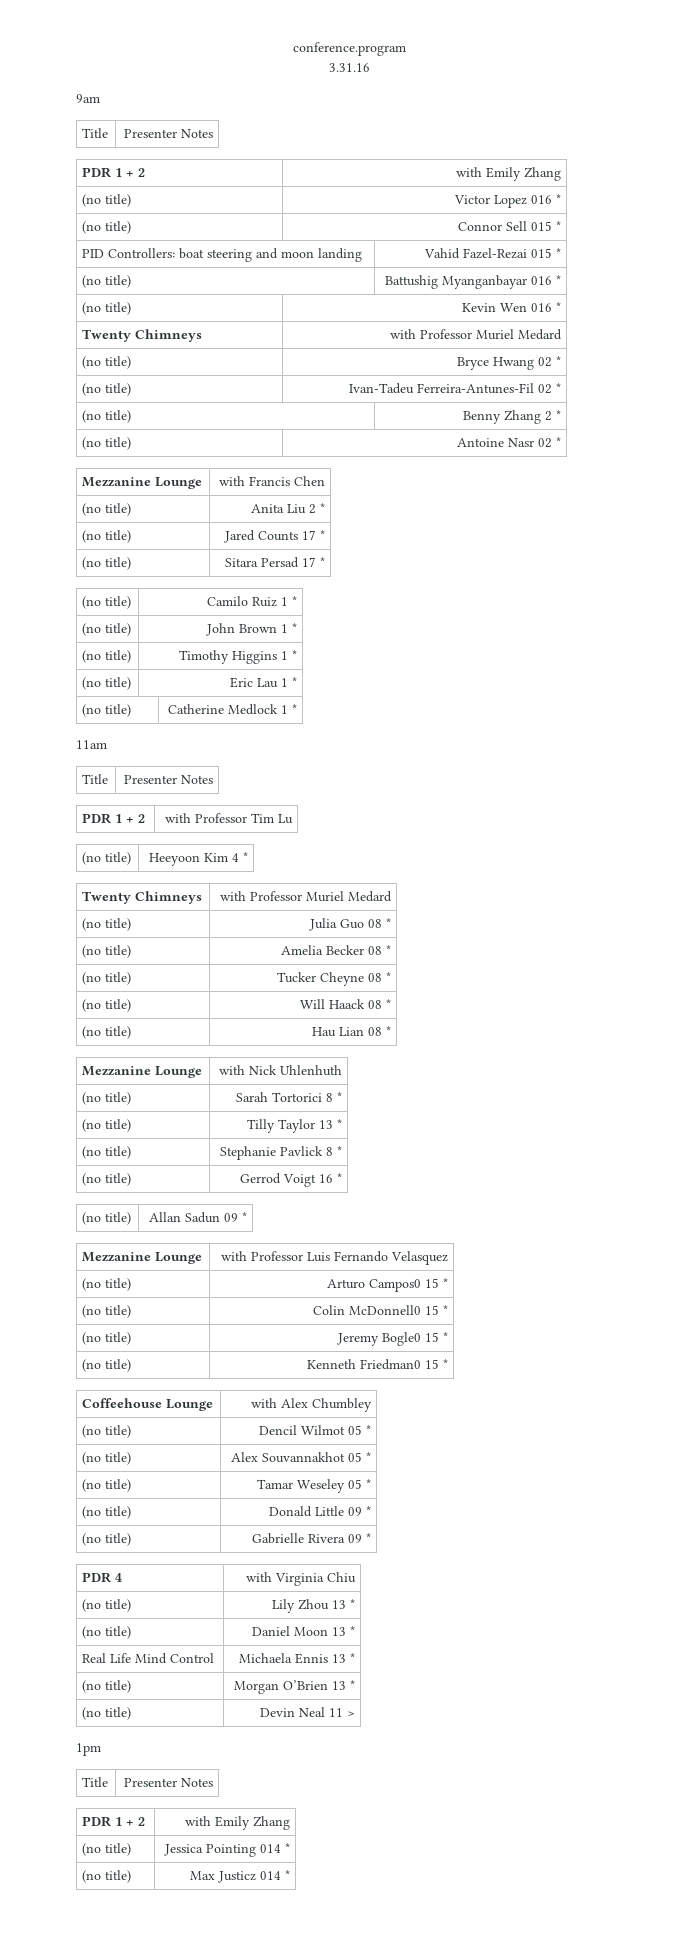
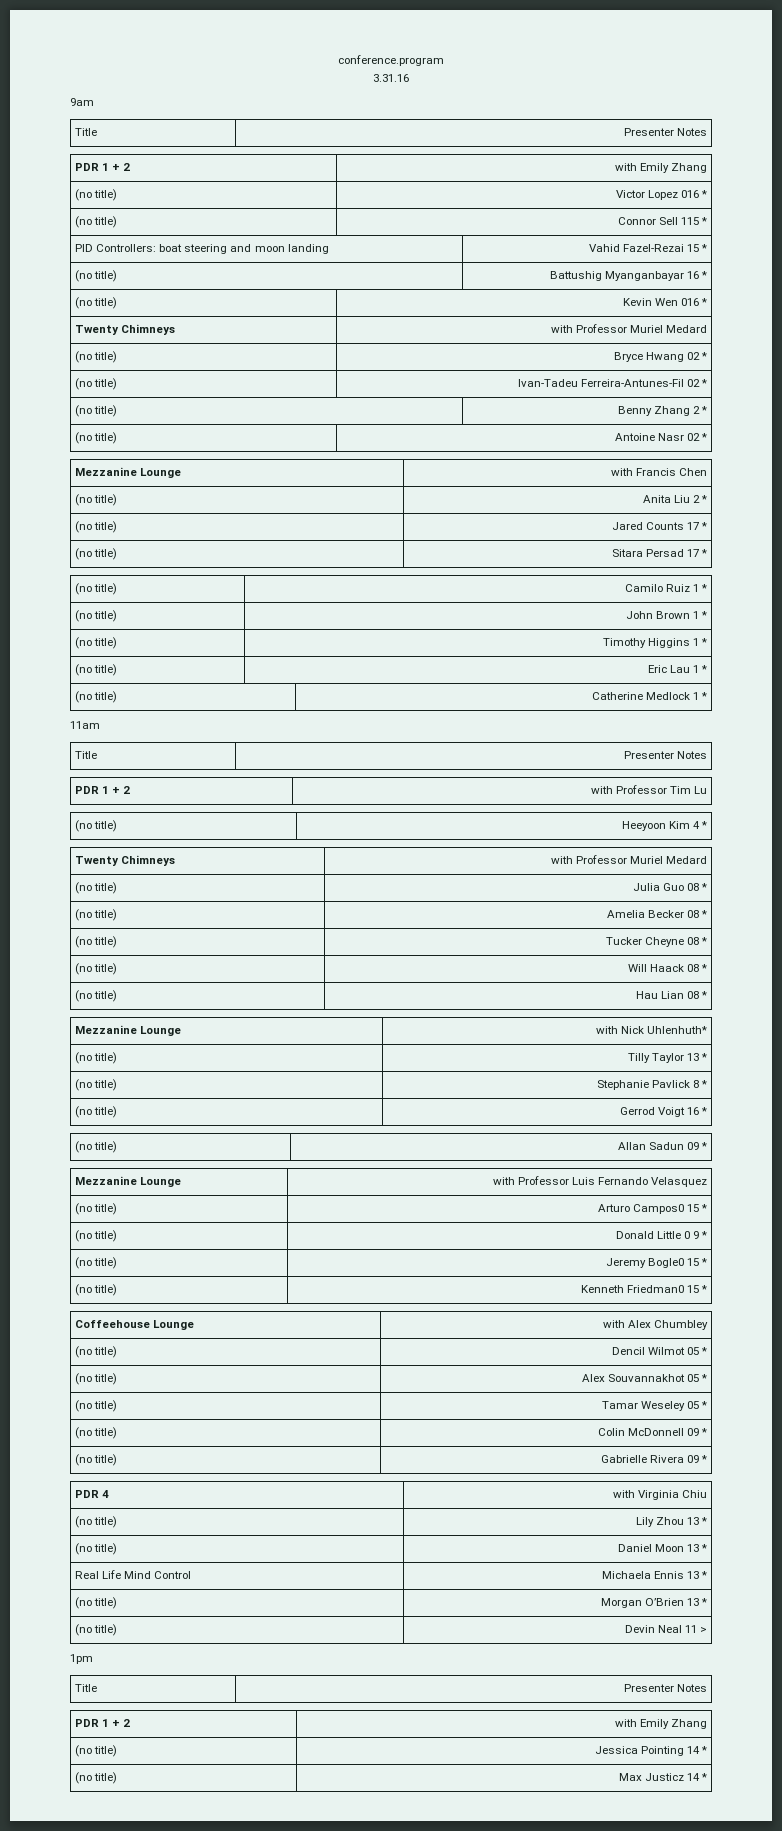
[530,221,552,231] 015 -> [680,217,699,225] 115
[530,248,552,258] 015 -> [686,244,699,252] 15
[530,276,552,285] 016 -> [686,271,699,279] 16
[279,1065,342,1076] [82,1092,132,1105] [235,1092,342,1102] Uhlenhuth // (no title) | Sarah Tortorici 8 * -> [646,1026,707,1034] Uhlenhuth*
[312,1305,439,1315] Colin McDonnell0 15 -> [615,1231,699,1239] Donald Little 0 9
[268,1506,344,1517] Donald Little -> [597,1428,684,1436] Colin McDonnell
[259,1844,281,1853] 014 -> [686,1746,700,1754] 14
[259,1871,281,1880] 014 -> [686,1773,700,1781] 14

